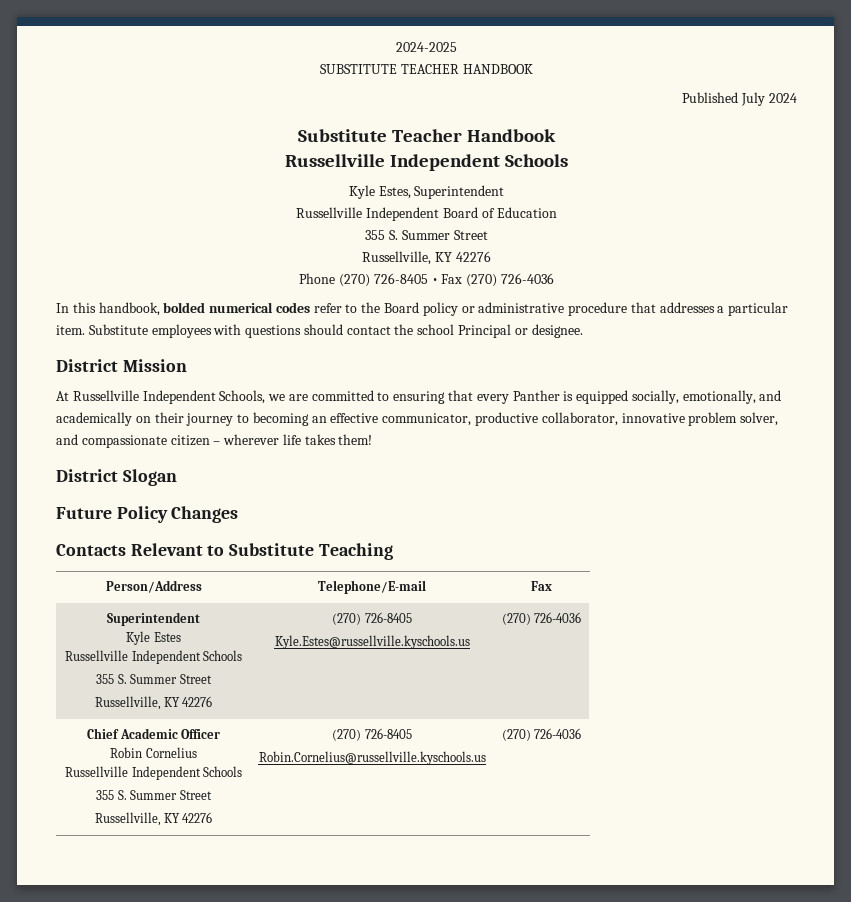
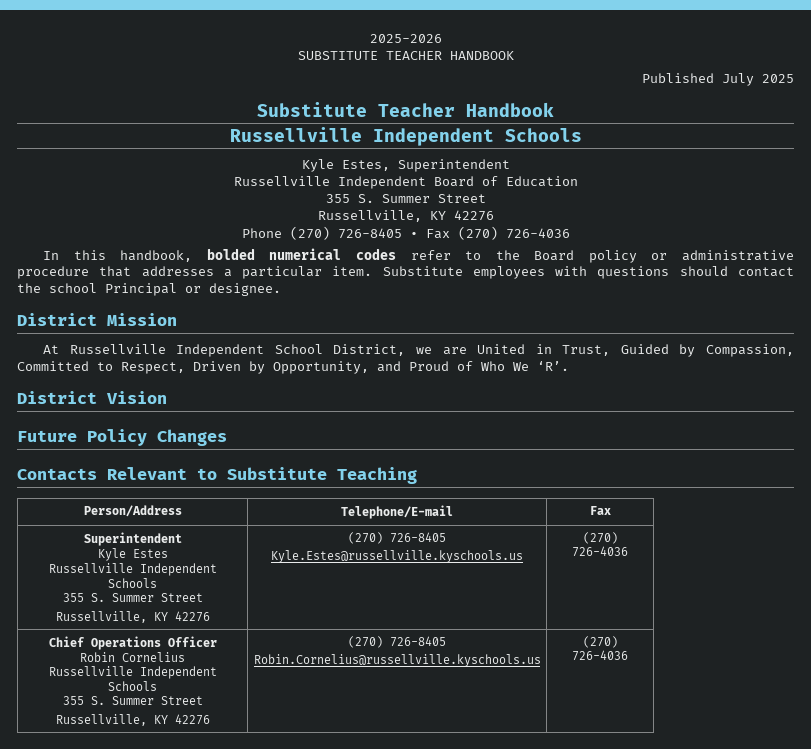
[396,42,457,52] 2024-2025 -> [369,34,442,43] 2025-2026
[769,93,797,103] 2024 -> [762,74,794,83] 2025
[219,390,782,404] [56,412,779,426] [56,434,373,448] [56,469,177,486] Schools, we are committed to ensuring that every Panther is equipped socially, emotionally, and academically on their journey to becoming an effective communicator, productive collaborator, innovative problem solver, and compassionate citizen – wherever life takes them! // District Slogan -> [274,344,795,357] [17,361,569,374] [17,391,167,404] School District, we are United in Trust, Guided by Compassion, Committed to Respect, Driven by Opportunity, and Proud of Who We ‘R’. // District Vision
[119,728,178,739] Academic -> [90,636,161,650] Operations

